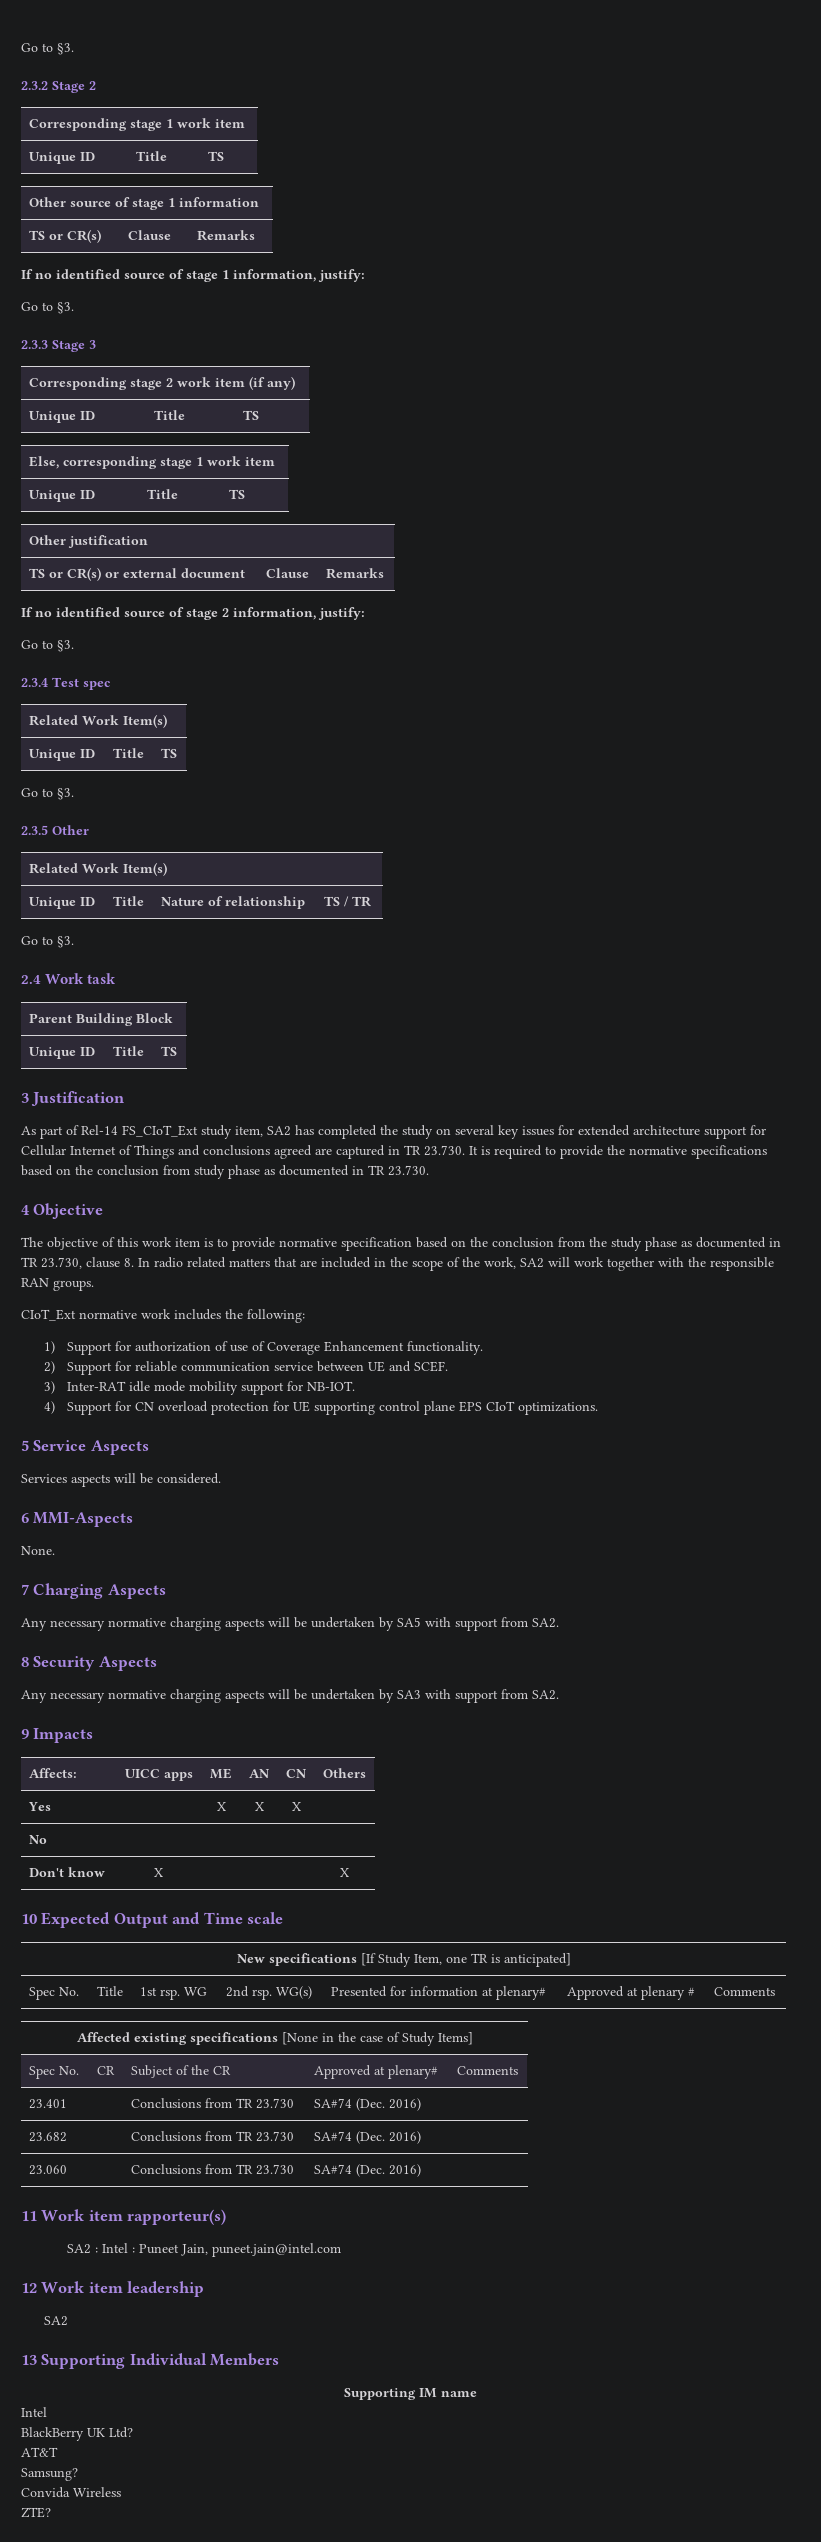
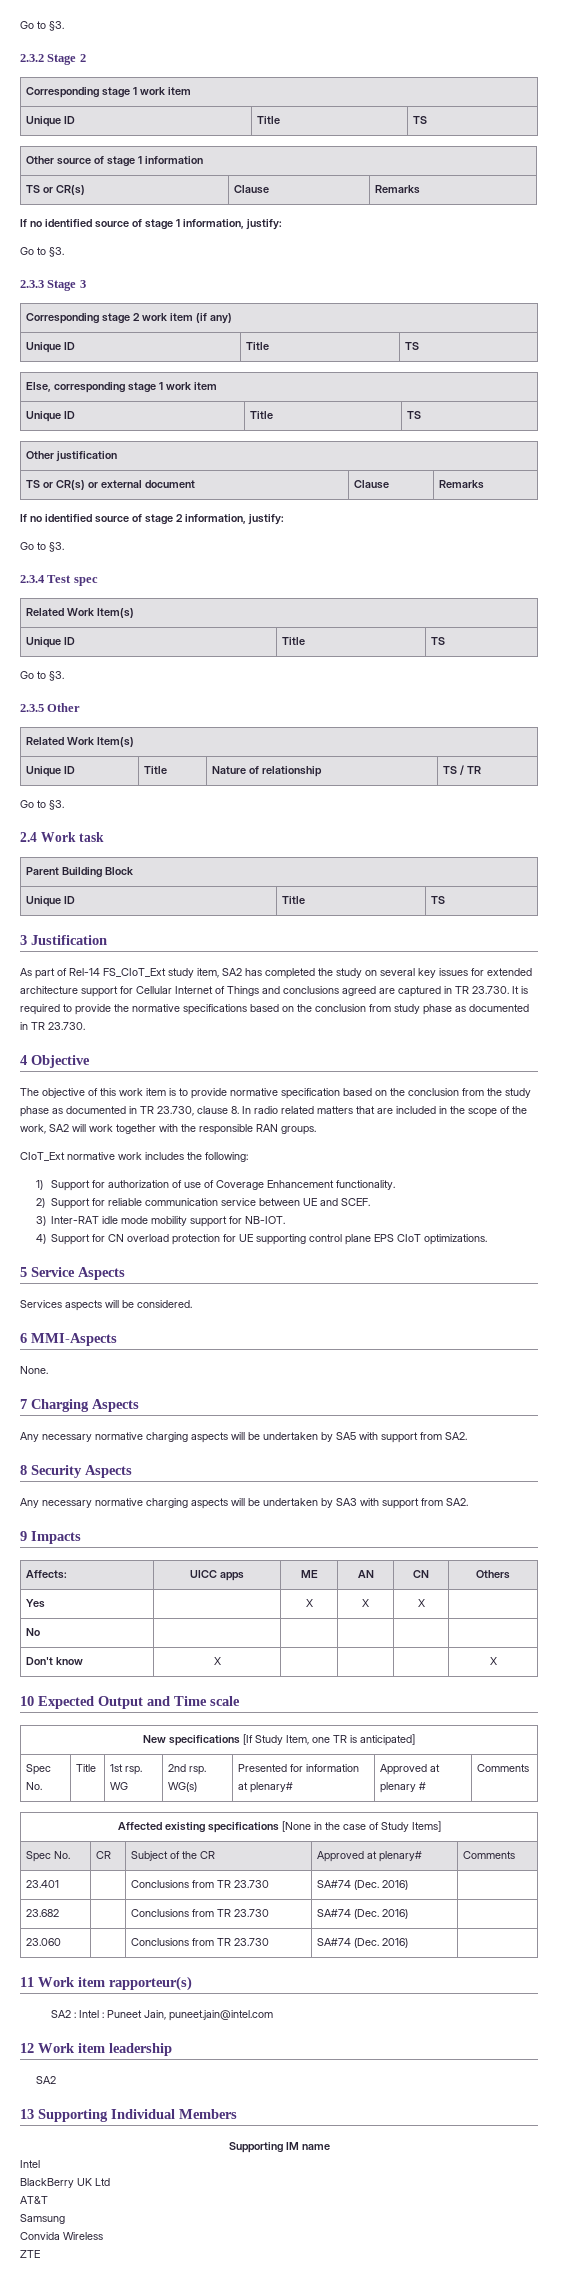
[109,2427,133,2438] Ltd? -> [95,2178,110,2186] Ltd
[21,2468,78,2481] Samsung? -> [20,2214,65,2224] Samsung
[21,2507,51,2518] ZTE? -> [20,2250,40,2258] ZTE

